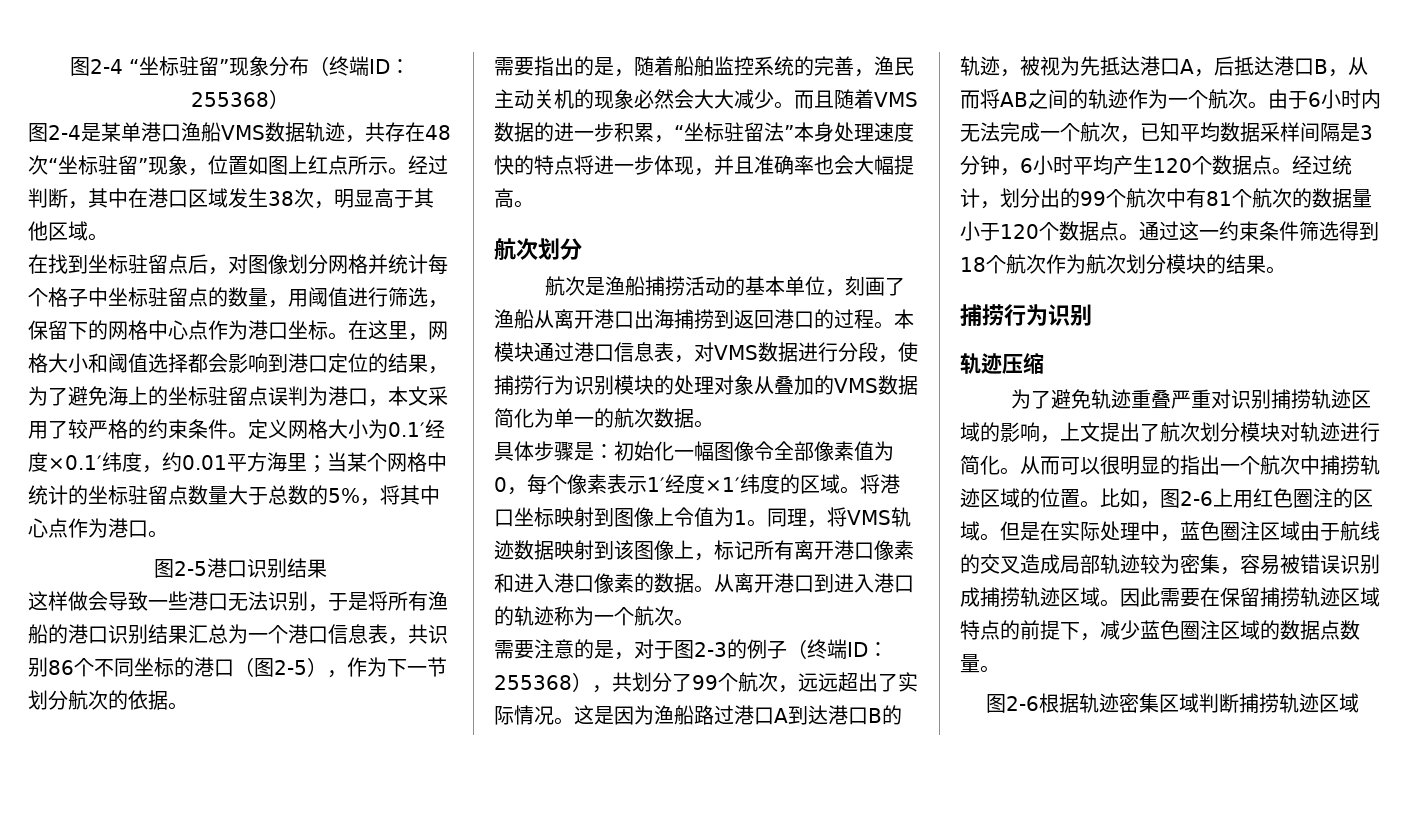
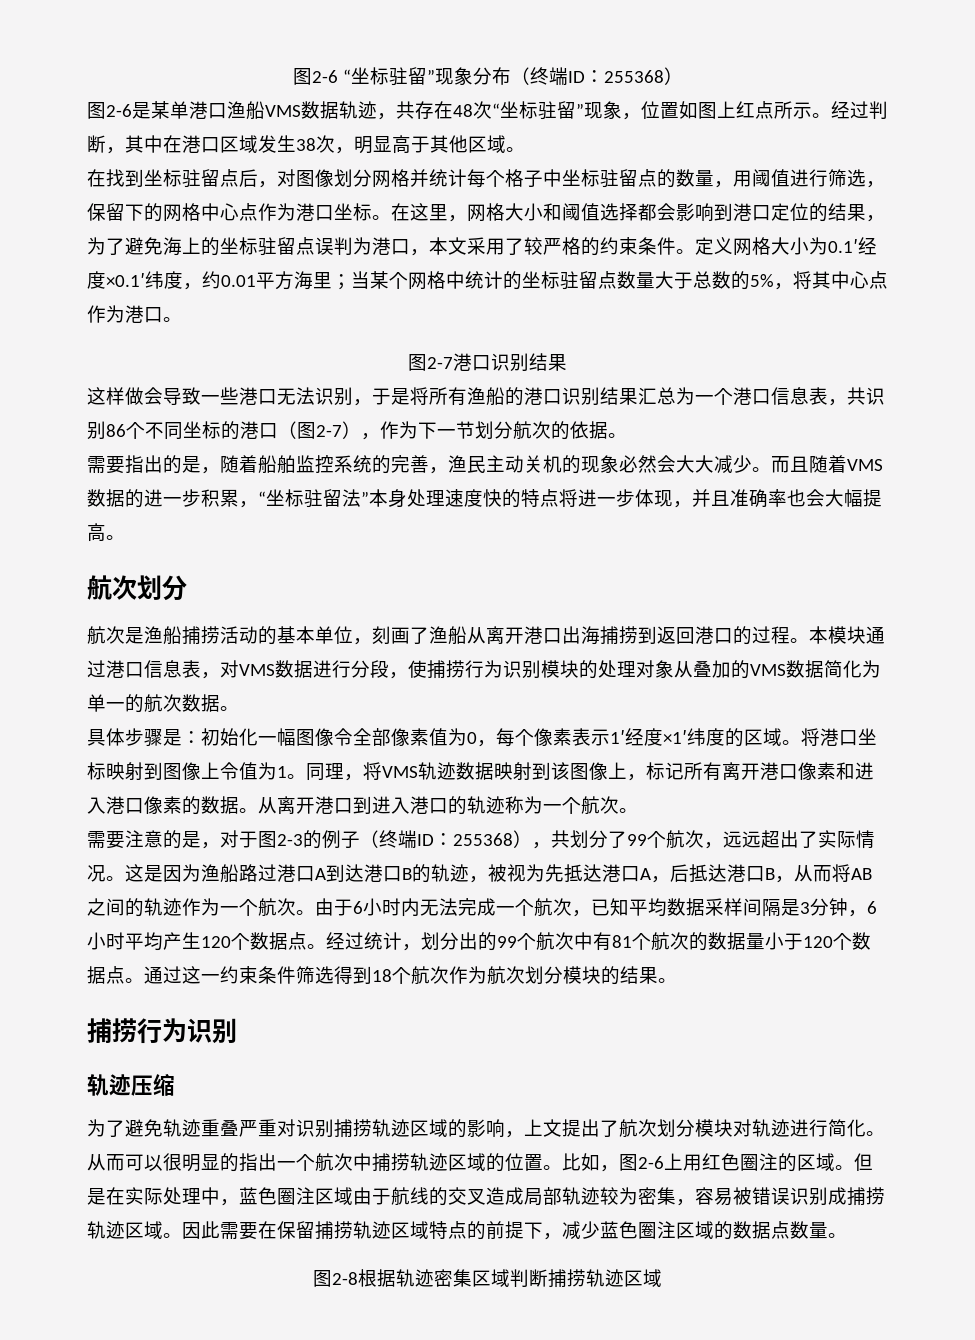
[70,57,123,76] 图2-4 -> [292,68,338,85] 图2-6
[48,125,81,140] 2-4 -> [106,104,132,117] 2-6
[173,561,207,576] 2-5 -> [427,357,453,369] 2-7
[274,660,307,675] 2-5 -> [316,425,342,437] 2-7
[1005,696,1039,711] 2-6 -> [332,1272,358,1285] 2-8

